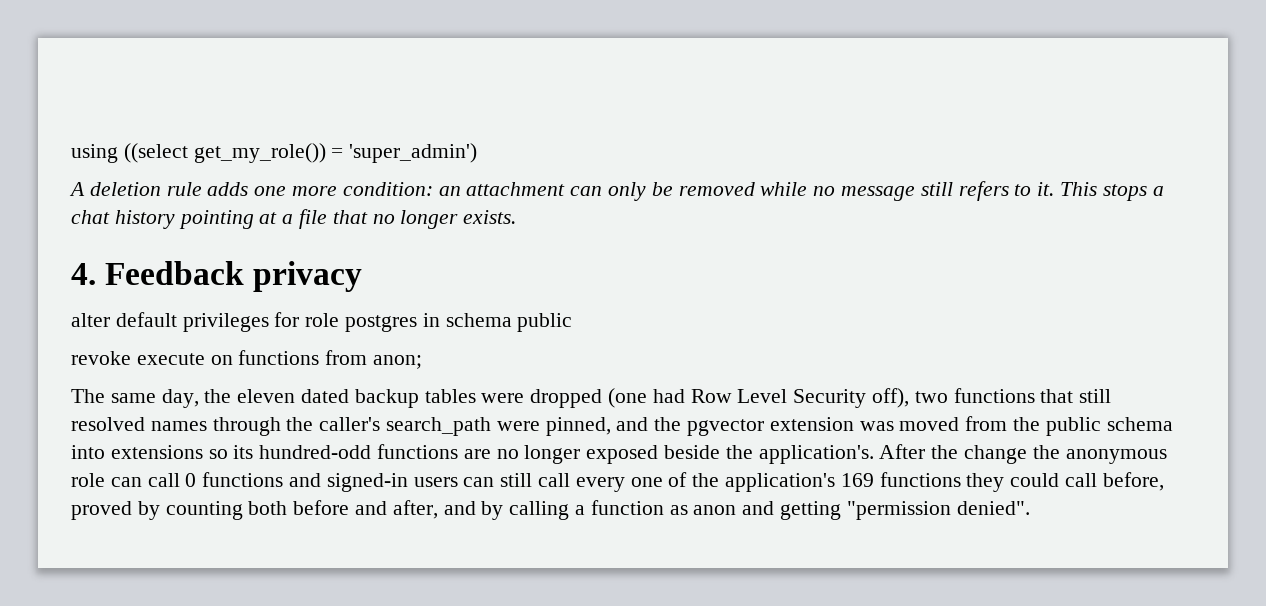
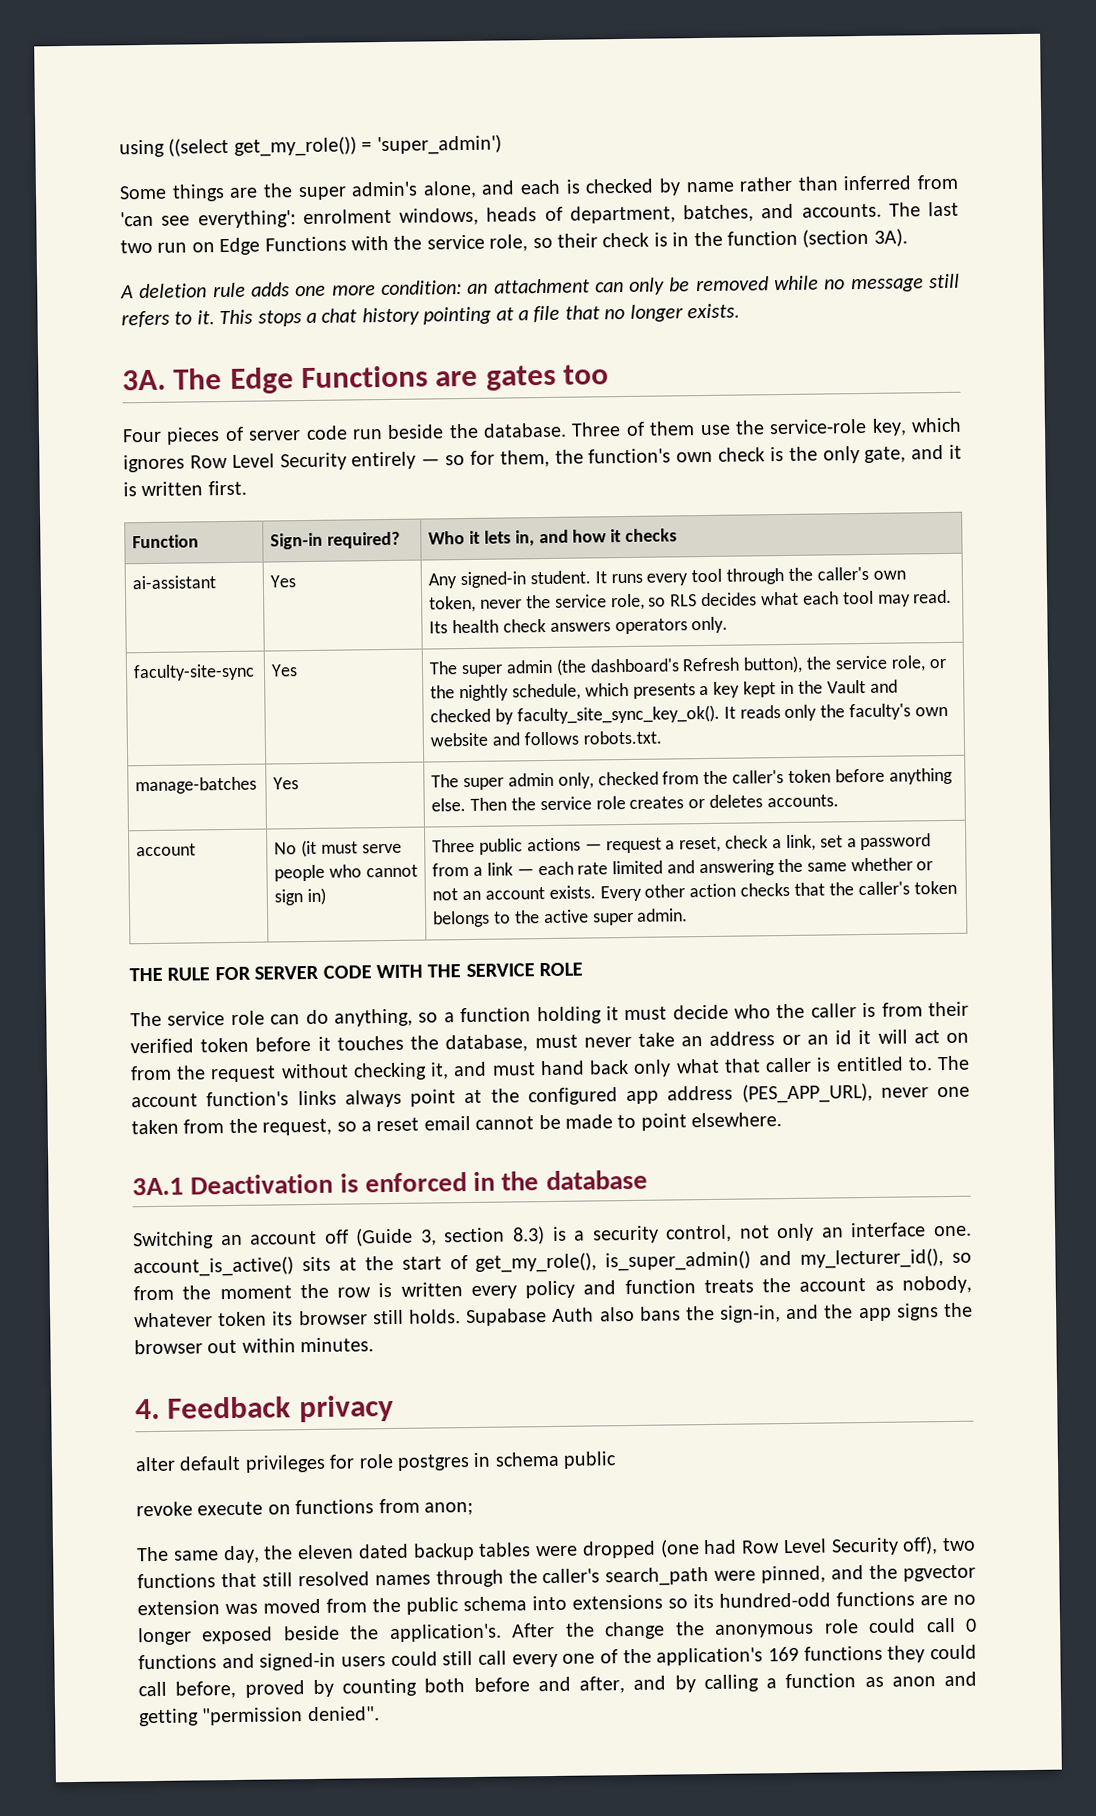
(478, 153) none -> [119,174,958,202] [120,201,959,229] [120,228,908,256] // Some things are the super admin's alone, and each is checked by name rather than inferred from 'can see everything': enrolment windows, heads of department, batches, and accounts. The last two run on Edge Functions with the service role, so their check is in the function (section 3A).
(517, 217) none -> [122,364,610,394] [122,417,962,445] [123,444,963,473] [123,480,247,497] [132,534,200,549] [270,531,400,550] [428,528,678,547] [132,575,217,590] [270,575,297,588] [428,566,906,589] [429,589,953,613] [429,616,729,635] [133,663,256,682] [271,664,299,677] [429,655,947,678] [430,679,898,702] [430,703,948,725] [430,730,662,747] [135,776,258,795] [273,777,300,790] [431,767,953,791] [431,794,839,812] [136,843,197,857] [274,839,402,858] [274,864,418,882] [274,887,326,906] [432,833,932,855] [432,857,934,877] [432,880,957,902] [433,908,689,928] [129,962,584,982] [130,1001,970,1027] [130,1029,969,1054] [130,1055,971,1083] [131,1082,970,1108] [131,1112,783,1136] [132,1169,648,1196] [133,1222,972,1250] [133,1248,972,1278] [133,1275,972,1301] [134,1302,973,1328] [134,1337,375,1355] // 3A. The Edge Functions are gates too // Four pieces of server code run beside the database. Three of them use the service-role key, which ignores Row Level Security entirely — so for them, the function's own check is the only gate, and it is written first. // Function | Sign-in required? | Who it lets in, and how it checks // ai-assistant | Yes | Any signed-in student. It runs every tool through the caller's own token, never the service role, so RLS decides what each tool may read. Its health check answers operators only. // faculty-site-sync | Yes | The super admin (the dashboard's Refresh button), the service role, or the nightly schedule, which presents a key kept in the Vault and checked by faculty_site_sync_key_ok(). It reads only the faculty's own website and follows robots.txt. // manage-batches | Yes | The super admin only, checked from the caller's token before anything else. Then the service role creates or deletes accounts. // account | No (it must serve people who cannot sign in) | Three public actions — request a reset, check a link, set a password from a link — each rate limited and answering the same whether or not an account exists. Every other action checks that the caller's token belongs to the active super admin. // THE RULE FOR SERVER CODE WITH THE SERVICE ROLE // The service role can do anything, so a function holding it must decide who the caller is from their verified token before it touches the database, must never take an address or an id it will act on from the request without checking it, and must hand back only what that caller is entitled to. The account function's links always point at the configured app address (PES_APP_URL), never one taken from the request, so a reset email cannot be made to point elsewhere. // 3A.1 Deactivation is enforced in the database // Switching an account off (Guide 3, section 8.3) is a security control, not only an interface one. account_is_active() sits at the start of get_my_role(), is_super_admin() and my_lecturer_id(), so from the moment the row is written every policy and function treats the account as nobody, whatever token its browser still holds. Supabase Auth also bans the sign-in, and the app signs the browser out within minutes.
[110,477,142,487] can -> [868,1618,917,1634] could
[463,477,495,487] can -> [390,1651,438,1667] could

